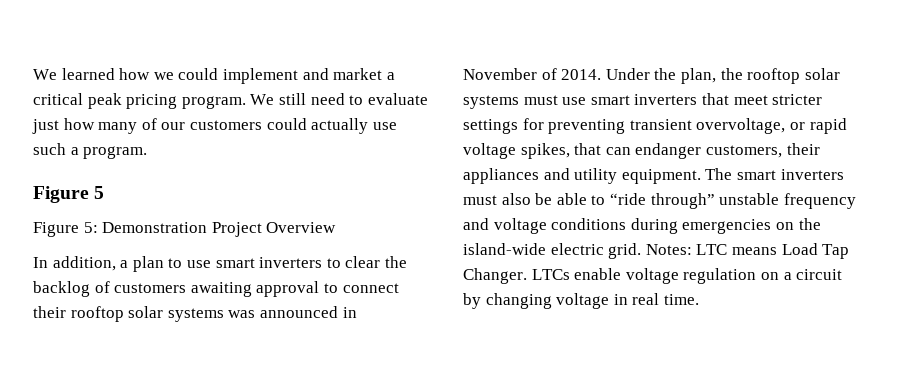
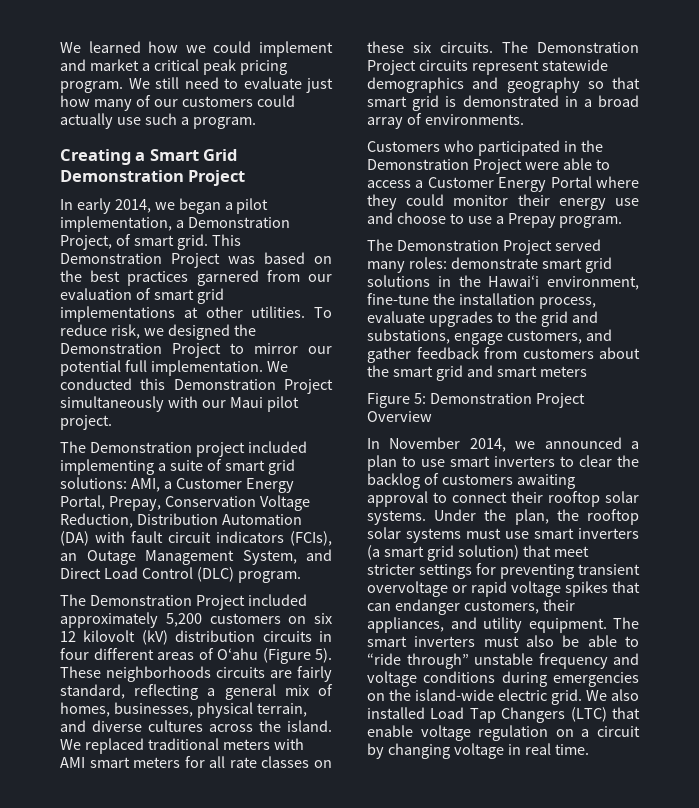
[33,186,105,203] Figure 5 -> [60,149,238,165] [60,170,246,186] [60,198,269,214] [60,216,290,232] [60,234,241,250] [60,252,332,268] [60,270,332,286] [60,288,224,304] [60,306,332,322] [60,324,256,340] [60,343,332,358] [60,360,288,376] [60,378,333,394] [60,396,299,412] [60,415,112,430] [60,441,307,457] [60,459,295,475] [60,477,294,493] [60,495,310,511] [60,513,302,528] [60,531,332,546] [60,549,332,565] [60,567,301,583] [60,594,307,610] [60,612,332,628] [60,630,332,645] [60,648,332,664] [60,666,332,682] [60,684,333,700] [60,702,307,718] [60,720,332,732] [60,738,304,754] [60,756,333,768] [367,41,639,53] [367,59,608,75] [367,77,640,93] [367,95,639,111] [367,113,524,129] [367,140,603,156] [367,158,610,174] [367,176,639,192] [367,194,639,210] [367,212,623,228] [367,239,601,255] [367,257,612,273] [367,275,639,290] [367,293,596,309] [367,311,598,327] [367,329,612,345] [367,347,640,363] [367,365,587,381] Creating a Smart Grid Demonstration Project // In early 2014, we began a pilot implementation, a Demonstration Project, of smart grid. This Demonstration Project was based on the best practices garnered from our evaluation of smart grid implementations at other utilities. To reduce risk, we designed the Demonstration Project to mirror our potential full implementation. We conducted this Demonstration Project simultaneously with our Maui pilot project. // The Demonstration project included implementing a suite of smart grid solutions: AMI, a Customer Energy Portal, Prepay, Conservation Voltage Reduction, Distribution Automation (DA) with fault circuit indicators (FCIs), an Outage Management System, and Direct Load Control (DLC) program. // The Demonstration Project included approximately 5,200 customers on six 12 kilovolt (kV) distribution circuits in four different areas of O‘ahu (Figure 5). These neighborhoods circuits are fairly standard, reflecting a general mix of homes, businesses, physical terrain, and diverse cultures across the island. We replaced traditional meters with AMI smart meters for all rate classes on these six circuits. The Demonstration Project circuits represent statewide demographics and geography so that smart grid is demonstrated in a broad array of environments. // Customers who participated in the Demonstration Project were able to access a Customer Energy Portal where they could monitor their energy use and choose to use a Prepay program. // The Demonstration Project served many roles: demonstrate smart grid solutions in the Hawai‘i environment, fine-tune the installation process, evaluate upgrades to the grid and substations, engage customers, and gather feedback from customers about the smart grid and smart meters
[52,256,116,271] addition, -> [389,437,622,452] November 2014, we announced
[167,306,357,322] [463,68,602,80] systems was announced in November of 2014. -> [367,510,426,525] systems.
(698, 99) none -> [367,545,519,561] (a smart grid solution)
[696,118,786,134] overvoltage, -> [367,581,448,597] overvoltage
[520,143,570,159] spikes, -> [565,581,608,597] spikes
[463,168,539,184] appliances -> [367,617,444,633] appliances,
[645,243,850,259] [463,268,570,284] Notes: LTC means Load Tap Changer. LTCs -> [586,689,639,701] [367,707,640,723] We also installed Load Tap Changers (LTC) that

